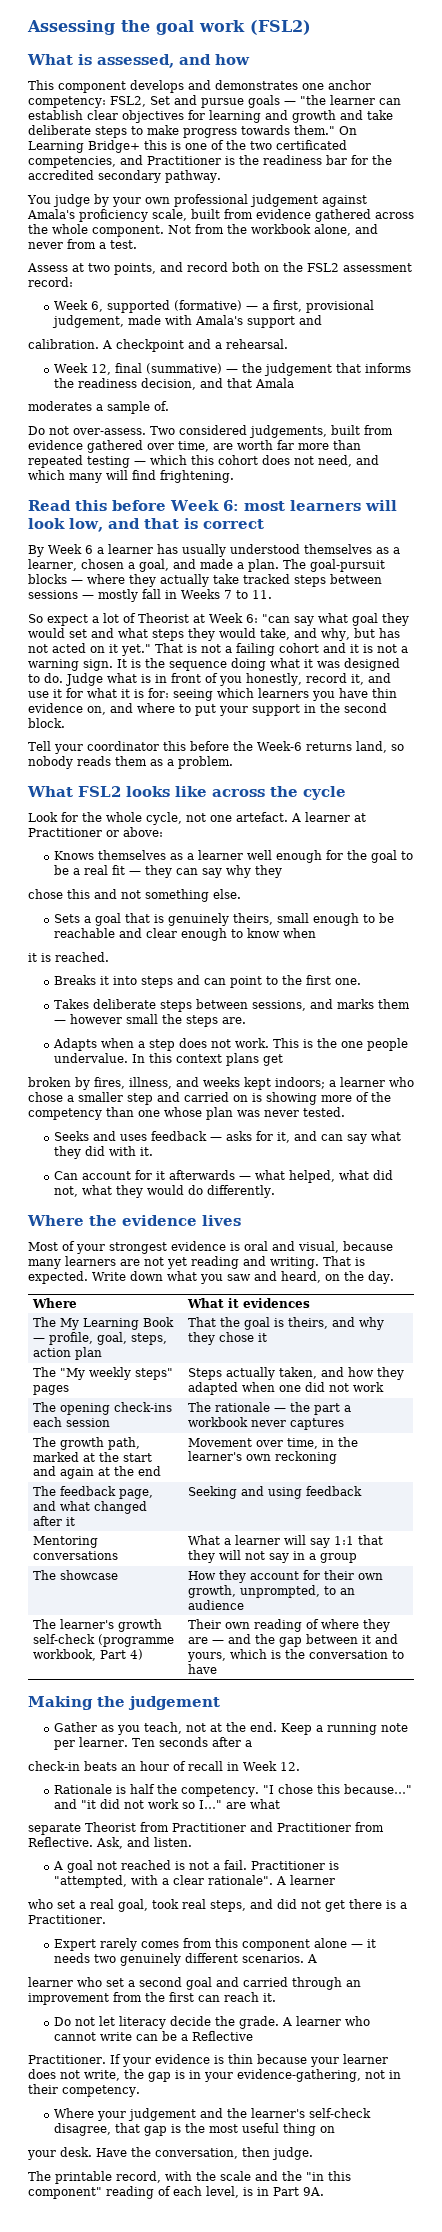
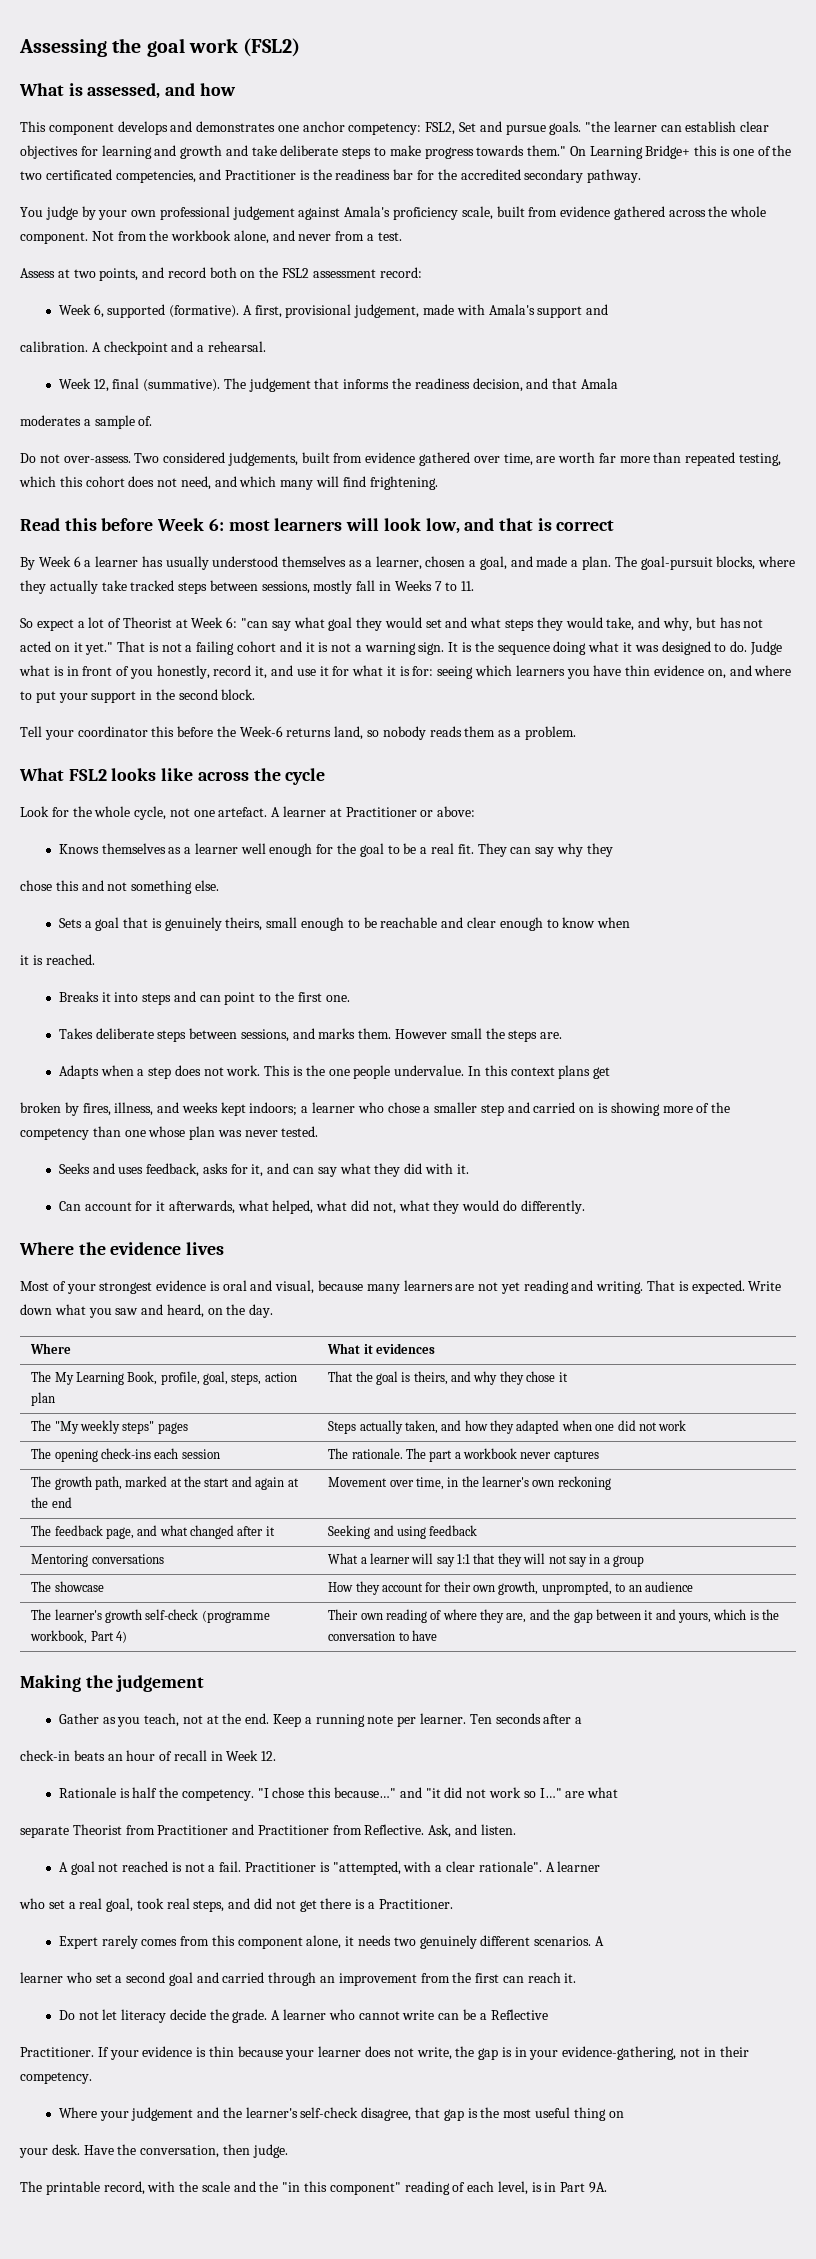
[248,95,296,108] goals — -> [549,121,582,135] goals.
[174,300,270,311] (formative) — a -> [169,305,252,318] (formative). A
[146,363,263,374] (summative) — the -> [143,378,246,392] (summative). The
[87,456,146,468] testing — -> [739,453,782,466] testing,
[28,574,83,584] blocks — -> [716,556,756,570] blocks,
[28,590,94,599] sessions — -> [261,581,310,594] sessions,
[112,865,173,878] fit — they -> [457,843,507,857] fit. They
[378,999,411,1009] [54,1014,123,1024] them — however -> [358,1028,448,1039] them. However
[151,1131,223,1141] feedback — -> [146,1163,200,1177] feedback,
[169,1170,252,1180] afterwards — -> [168,1200,235,1214] afterwards,
[143,1317,175,1327] [33,1338,46,1342] Book — -> [127,1371,158,1385] Book,
[215,1402,311,1412] rationale — the -> [351,1448,426,1459] rationale. The
[188,1637,225,1644] are — -> [506,1613,527,1623] are,
[314,1938,364,1948] alone — -> [306,1935,342,1949] alone,

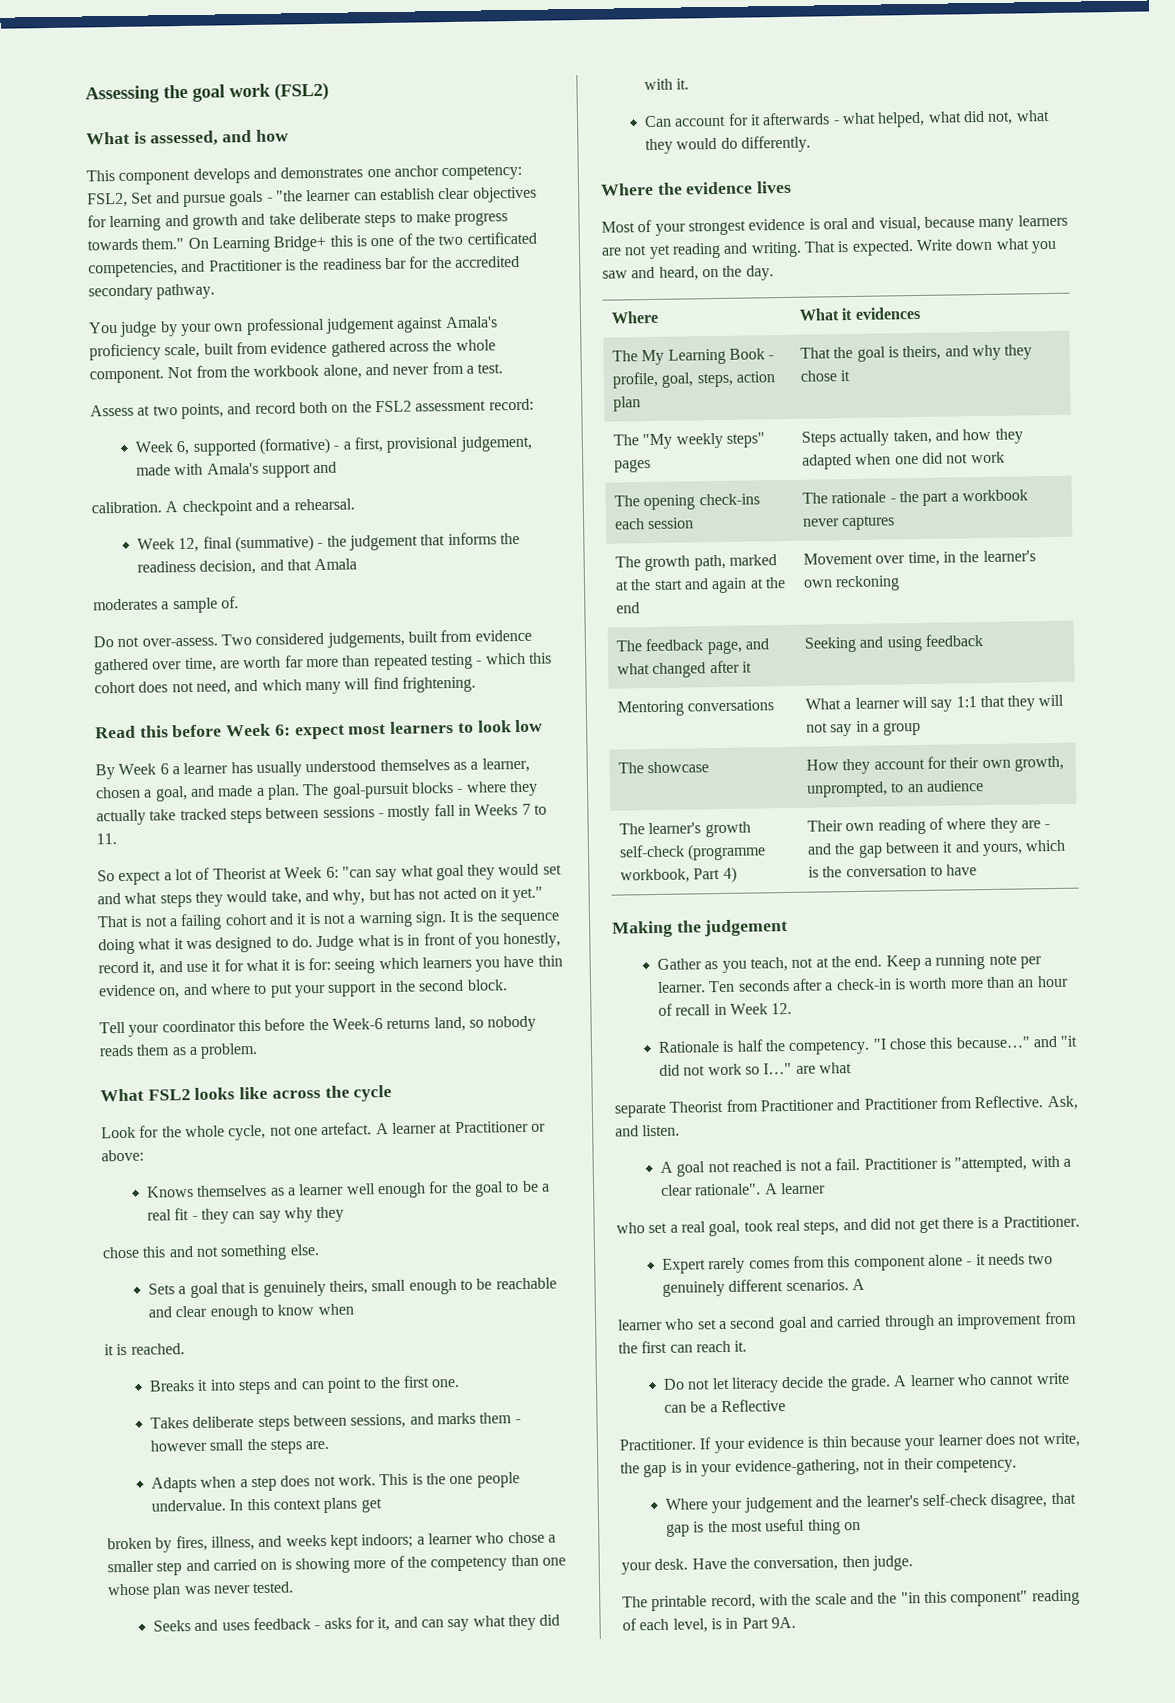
[549,121,582,135] goals. -> [229,190,273,207] goals -
[169,305,252,318] (formative). A -> [258,437,351,455] (formative) - a
[143,378,246,392] (summative). The -> [234,535,347,553] (summative) - the
[739,453,782,466] testing, -> [430,653,483,670] testing -
(224, 524) none -> [294,724,345,740] expect
[346,518,615,534] will look low, and that is correct -> [457,719,544,733] to look low
[716,556,756,570] blocks, -> [410,782,464,794] blocks -
[261,581,310,594] sessions, -> [322,806,384,818] sessions -
[457,843,507,857] fit. They -> [174,1208,229,1224] fit - they
[358,1028,448,1039] them. However -> [479,1412,521,1424] [150,1439,208,1452] them - however
[146,1163,200,1177] feedback, -> [252,1617,321,1631] feedback -
[168,1200,235,1214] afterwards, -> [762,112,840,126] afterwards -
[127,1371,158,1385] Book, -> [728,348,775,360] Book -
[351,1448,426,1459] rationale. The -> [831,490,919,504] rationale - the
[506,1613,527,1623] are, -> [1020,820,1051,829] are -
[20,1750,105,1761] // check-in beats -> [835,976,1015,991] check-in is worth more than
[306,1935,342,1949] alone, -> [927,1254,973,1266] alone -

